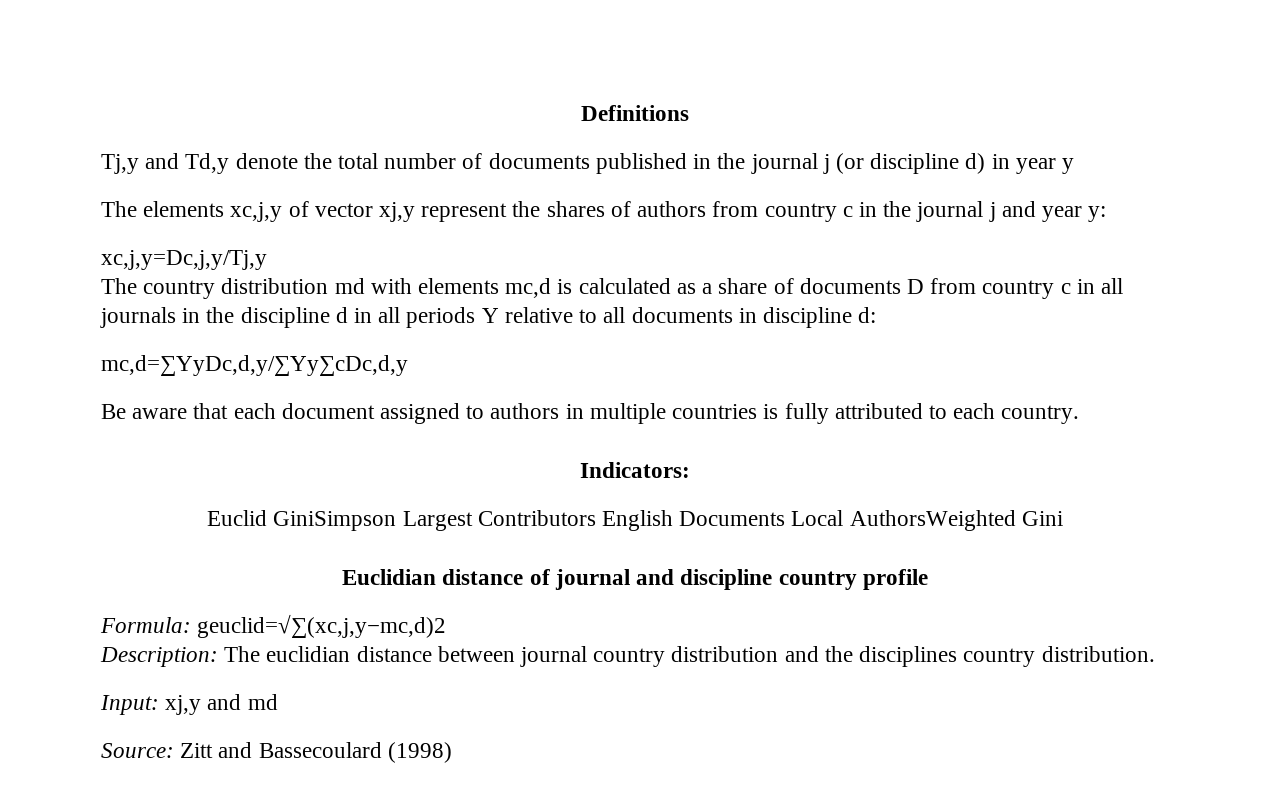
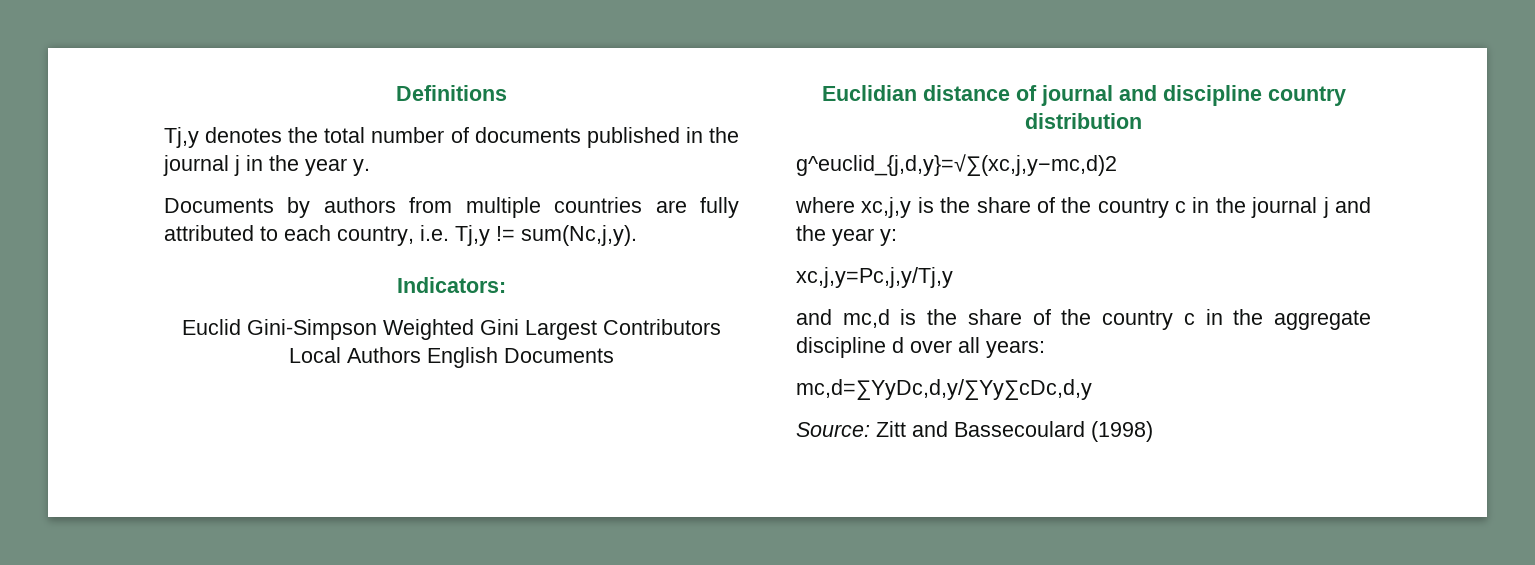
[145,153,298,174] and Td,y denote -> [205,127,283,143] denotes
[835,153,1074,174] [101,201,1107,222] [101,250,267,270] [101,278,1123,299] [100,307,877,328] [101,355,408,376] [101,403,584,424] (or discipline d) in year y // The elements xc,j,y of vector xj,y represent the shares of authors from country c in the journal j and year y: // xc,j,y=Dc,j,y/Tj,y // The country distribution md with elements mc,d is calculated as a share of documents D from country c in all journals in the discipline d in all periods Y relative to all documents in discipline d: // mc,d=∑YyDc,d,y/∑Yy∑cDc,d,y // Be aware that each document assigned to authors in -> [246,155,370,176] [164,197,453,218] in the year y. // Documents by authors from
[763,404,779,419] is -> [655,200,687,213] are
[1001,405,1080,424] [580,462,690,478] [207,510,596,531] country. // Indicators: // Euclid GiniSimpson Largest Contributors -> [337,225,637,246] [397,277,506,293] [182,319,721,340] [289,347,421,363] country, i.e. Tj,y != sum(Nc,j,y). // Indicators: // Euclid Gini-Simpson Weighted Gini Largest Contributors Local Authors
[791,510,1063,531] Local AuthorsWeighted Gini -> (614, 355) none
[862,569,928,590] [100,614,447,638] [100,646,1155,667] [100,694,278,715] profile // Formula: geuclid=√∑(xc,j,y−mc,d)2 // Description: The euclidian distance between journal country distribution and the disciplines country distribution. // Input: xj,y and md -> [1025,113,1142,129] [796,154,1117,176] [795,197,1371,218] [796,225,897,246] [796,267,953,288] [796,309,1371,330] [796,337,1045,358] [796,379,1092,400] distribution // g^euclid_{j,d,y}=√∑(xc,j,y−mc,d)2 // where xc,j,y is the share of the country c in the journal j and the year y: // xc,j,y=Pc,j,y/Tj,y // and mc,d is the share of the country c in the aggregate discipline d over all years: // mc,d=∑YyDc,d,y/∑Yy∑cDc,d,y

